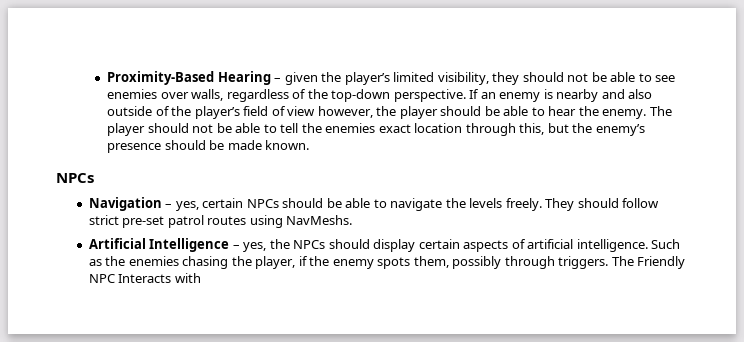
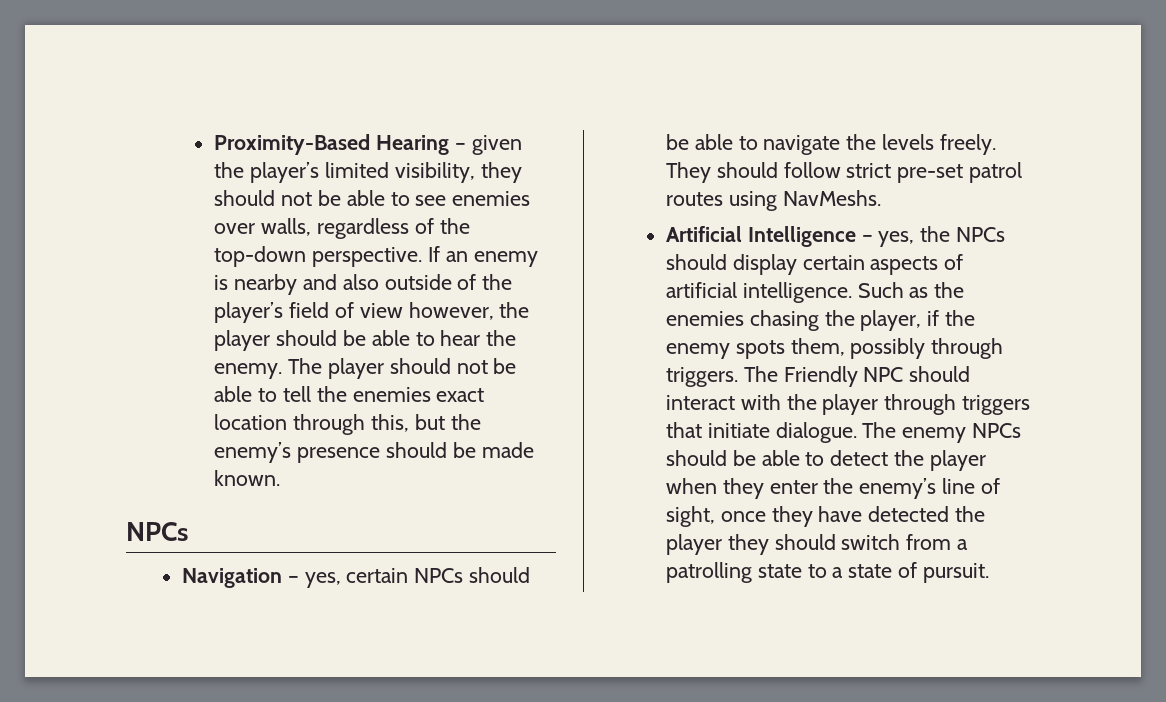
[118,273,201,283] Interacts with -> [909,366,971,382] [665,394,1031,415] [665,422,1022,443] [665,450,986,471] [665,478,1000,499] [665,506,986,527] [665,534,969,555] [665,562,989,583] should interact with the player through triggers that initiate dialogue. The enemy NPCs should be able to detect the player when they enter the enemy’s line of sight, once they have detected the player they should switch from a patrolling state to a state of pursuit.

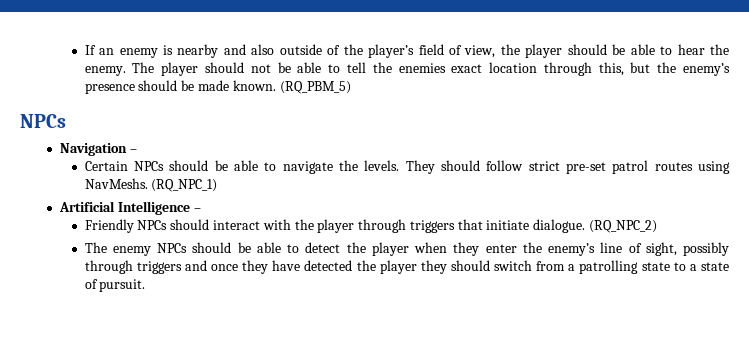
[214,134,522,155] [214,162,522,183] [214,190,531,206] [214,218,470,239] [214,246,423,267] Proximity-Based Hearing – given the player’s limited visibility, they should not be able to see enemies over walls, regardless of the top-down perspective. -> (84, 50) none
[359,302,494,320] view however, -> [464,45,496,58] view,
(281, 478) none -> [279,81,351,94] (RQ_PBM_5)
[304,568,409,588] yes, certain -> [84,161,128,171] // Certain
[882,134,996,155] levels freely. -> [364,160,400,171] levels.
(881, 198) none -> [151,179,218,192] (RQ_NPC_1)
[878,226,1006,247] [665,254,964,275] [665,282,965,303] [665,310,975,331] [665,338,1004,359] [665,366,904,387] yes, the NPCs should display certain aspects of artificial intelligence. Such as the enemies chasing the player, if the enemy spots them, possibly through triggers. The Friendly NPC -> [84,219,168,233] // Friendly NPCs
(857, 432) none -> [589,220,658,233] (RQ_NPC_2) //
(715, 516) none -> [682,242,729,256] [84,260,207,274] possibly through triggers and

